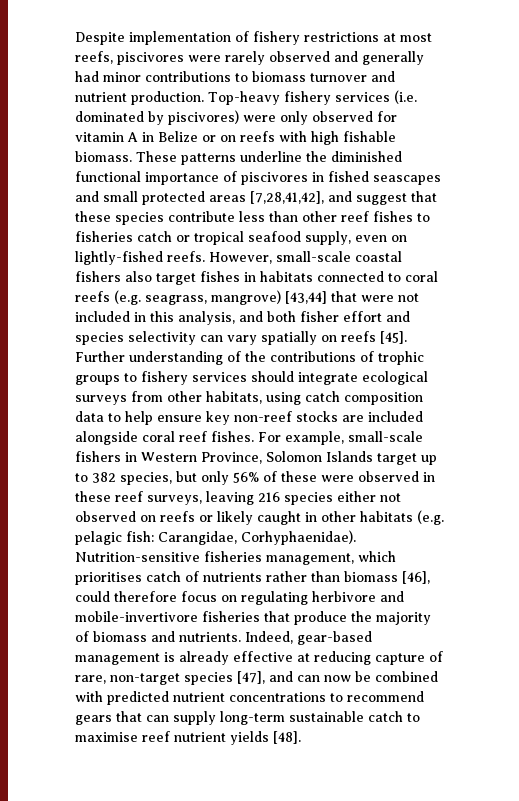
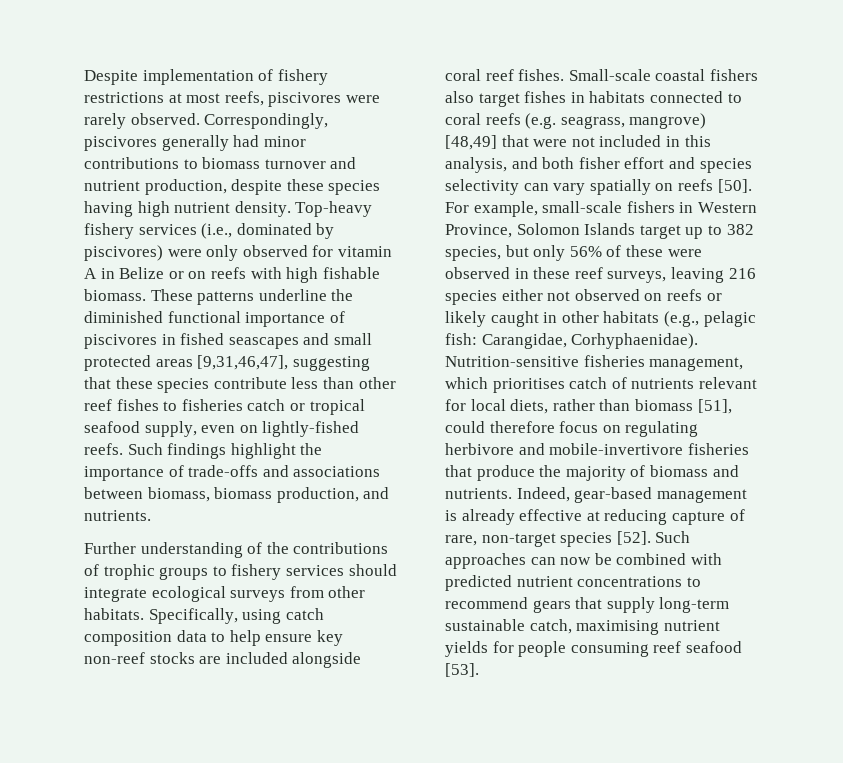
[269,51,358,62] observed and -> [130,113,329,129] [84,136,157,151] observed. Correspondingly, piscivores
[131,91,204,105] production. -> [144,179,381,195] [84,201,291,217] production, despite these species having high nutrient density.
[393,90,417,104] (i.e. -> [201,223,233,239] (i.e.,
[250,191,407,205] [7,28,41,42], and suggest -> [197,355,370,371] [9,31,46,47], suggesting
[209,251,351,264] However, small-scale -> [127,443,323,459] [84,465,381,481] [84,487,390,503] [84,510,151,521] [84,542,389,558] [84,564,397,580] [84,586,366,602] [84,608,324,624] [84,630,343,646] [84,652,362,668] [445,69,651,81] Such findings highlight the importance of trade-offs and associations between biomass, biomass production, and nutrients. // Further understanding of the contributions of trophic groups to fishery services should integrate ecological surveys from other habitats. Specifically, using catch composition data to help ensure key non-reef stocks are included alongside coral reef fishes. Small-scale
[285,291,327,304] [43,44] -> [445,135,497,150] [48,49]
[380,331,407,344] [75,351,424,365] [75,371,428,385] [75,391,423,405] [75,411,423,425] [75,431,254,445] [45]. Further understanding of the contributions of trophic groups to fishery services should integrate ecological surveys from other habitats, using catch composition data to help ensure key non-reef stocks are included alongside coral reef fishes. -> [717,179,752,193] [50].
[417,510,444,525] (e.g. -> [663,311,699,327] (e.g.,
(262, 577) none -> [698,377,757,389] [445,399,549,414] relevant for local diets,
[402,571,430,584] [46], -> [697,399,732,414] [51],
[237,671,293,684] [47], and -> [616,531,691,545] [445,553,526,569] [52]. Such approaches
[146,715,169,722] can -> (603, 603) none
[368,711,420,722] [75,731,301,745] catch to maximise reef nutrient yields [48]. -> [529,619,720,635] [445,641,742,657] [445,663,479,677] catch, maximising nutrient yields for people consuming reef seafood [53].

